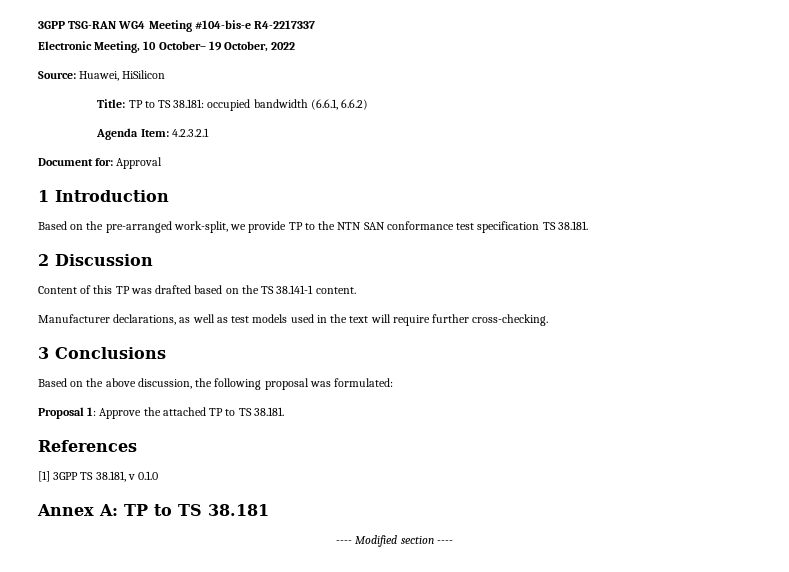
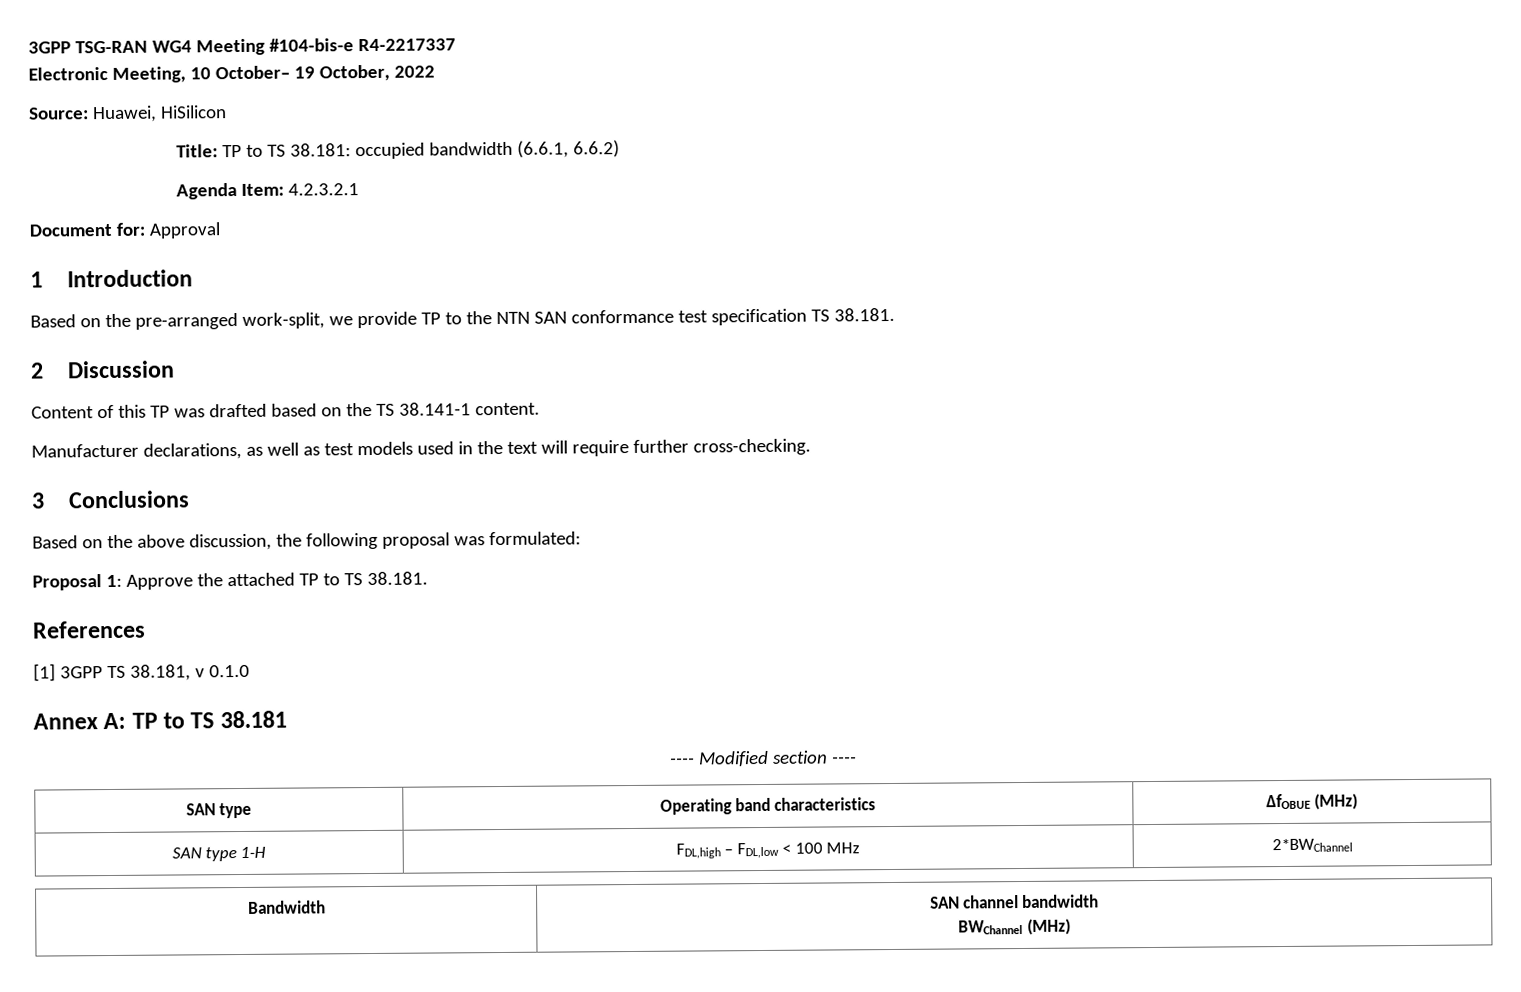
(453, 542) none -> [185,802,253,819] [659,797,877,815] [1265,793,1359,810] [171,846,267,862] [675,842,861,859] [1271,838,1353,853] [247,900,326,914] [929,894,1100,909] [958,918,1071,935] // SAN type | Operating band characteristics | ΔfOBUE (MHz) // SAN type 1-H | FDL,high – FDL,low < 100 MHz | 2*BWChannel // Bandwidth | SAN channel bandwidth // BWChannel (MHz)

